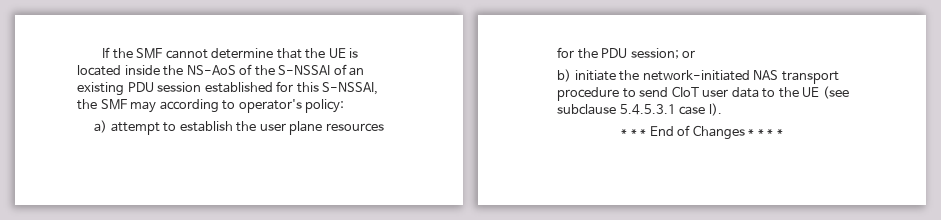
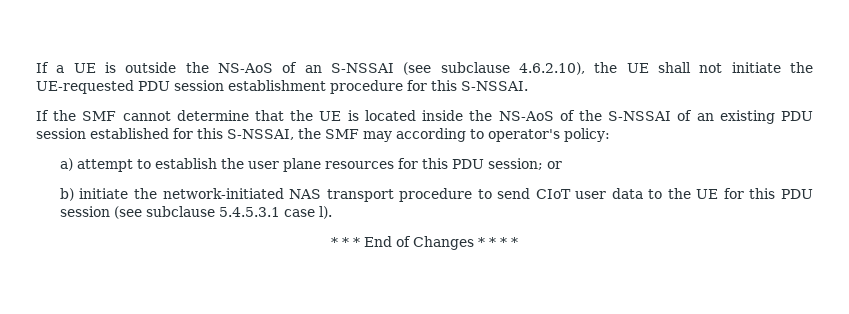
[102,47,111,58] If -> [36,62,814,75] [36,80,528,94] [36,110,49,121] If a UE is outside the NS-AoS of an S-NSSAI (see subclause 4.6.2.10), the UE shall not initiate the UE-requested PDU session establishment procedure for this S-NSSAI. // If
[577,48,598,59] the -> [421,158,448,169] this
(820, 92) none -> [723,188,814,199] [59,206,110,217] for this PDU session

